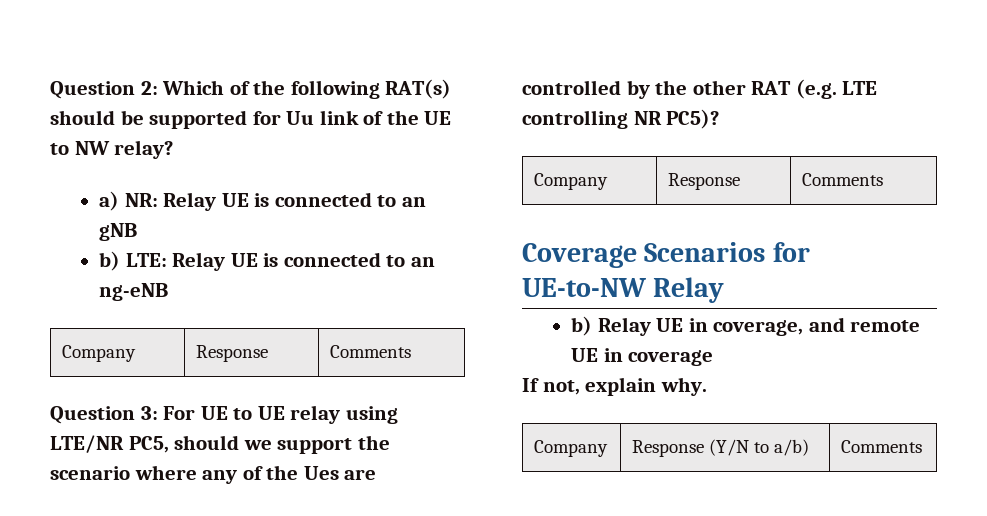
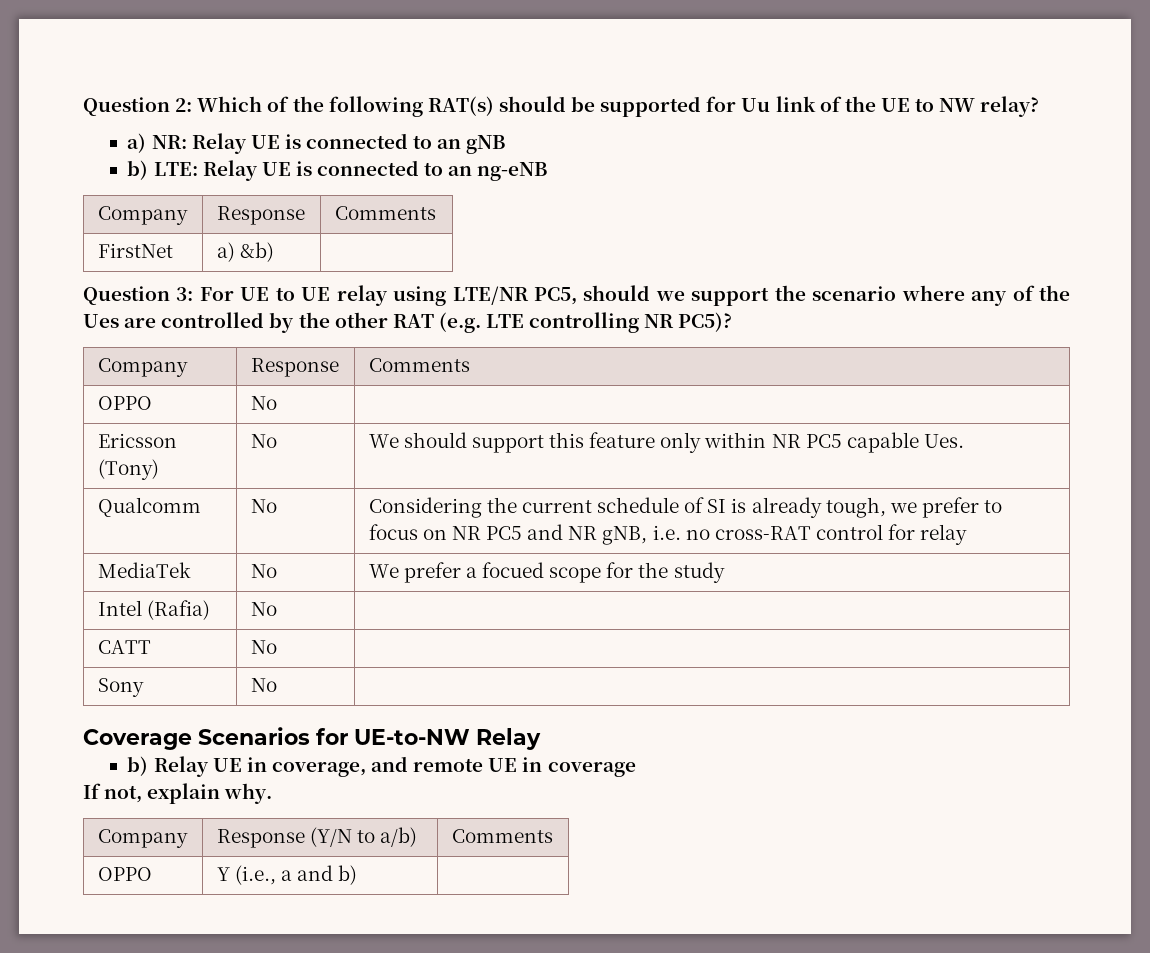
(411, 351) none -> [97,243,173,258] [216,242,274,262] // FirstNet | a) &b) |
(883, 179) none -> [97,396,152,410] [250,396,277,410] [97,433,177,448] [97,459,159,480] [250,434,277,448] [368,432,964,453] [97,497,201,517] [250,499,277,513] [368,497,1003,518] [368,524,968,545] [97,562,191,578] [250,564,277,578] [368,562,725,583] [97,600,210,620] [250,602,277,616] [97,640,151,654] [250,640,277,654] [97,678,144,697] [250,678,277,692] // OPPO | No | // Ericsson (Tony) | No | We should support this feature only within NR PC5 capable Ues. // Qualcomm | No | Considering the current schedule of SI is already tough, we prefer to focus on NR PC5 and NR gNB, i.e. no cross-RAT control for relay // MediaTek | No | We prefer a focued scope for the study // Intel (Rafia) | No | // CATT | No | // Sony | No |
(922, 446) none -> [97,867,152,881] [216,865,358,885] // OPPO | Y (i.e., a and b) |

